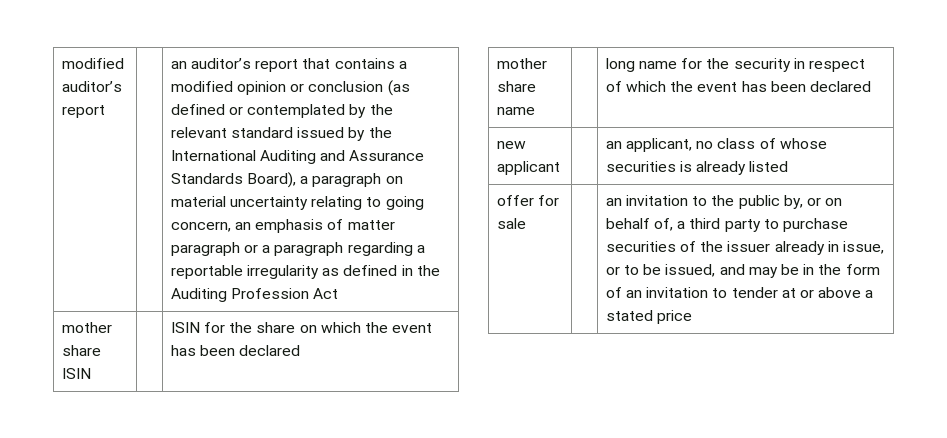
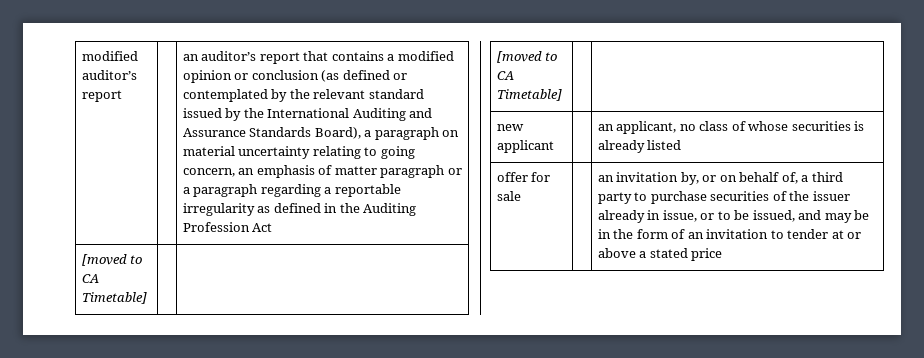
[61,322,112,333] [61,345,101,356] [61,368,91,379] [170,322,433,333] [170,345,301,356] [496,58,547,69] [496,81,536,92] [496,107,535,115] [605,58,865,72] [605,81,871,92] mother share ISIN | | ISIN for the share on which the event has been declared // mother share name | | long name for the security in respect of which the event has been declared -> [81,254,143,266] [81,274,99,283] [81,292,147,304] [496,51,558,63] [496,71,514,80] [496,89,562,101] [moved to CA Timetable] | | // [moved to CA Timetable] | |
[692,195,780,209] to the public -> (679, 177) none

